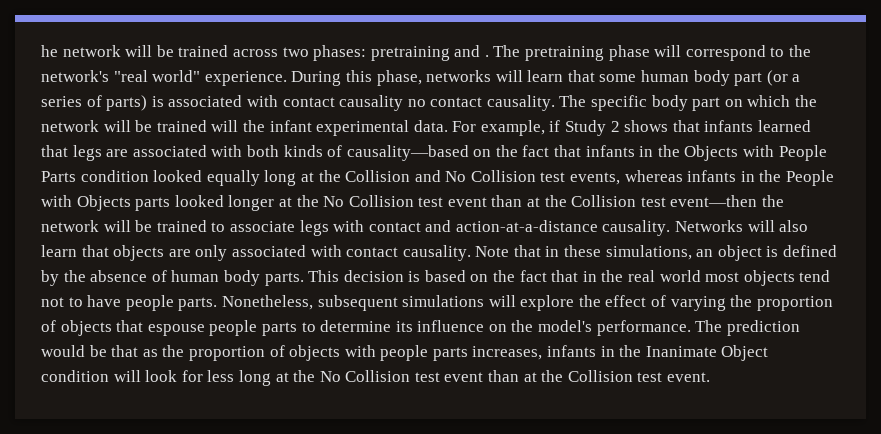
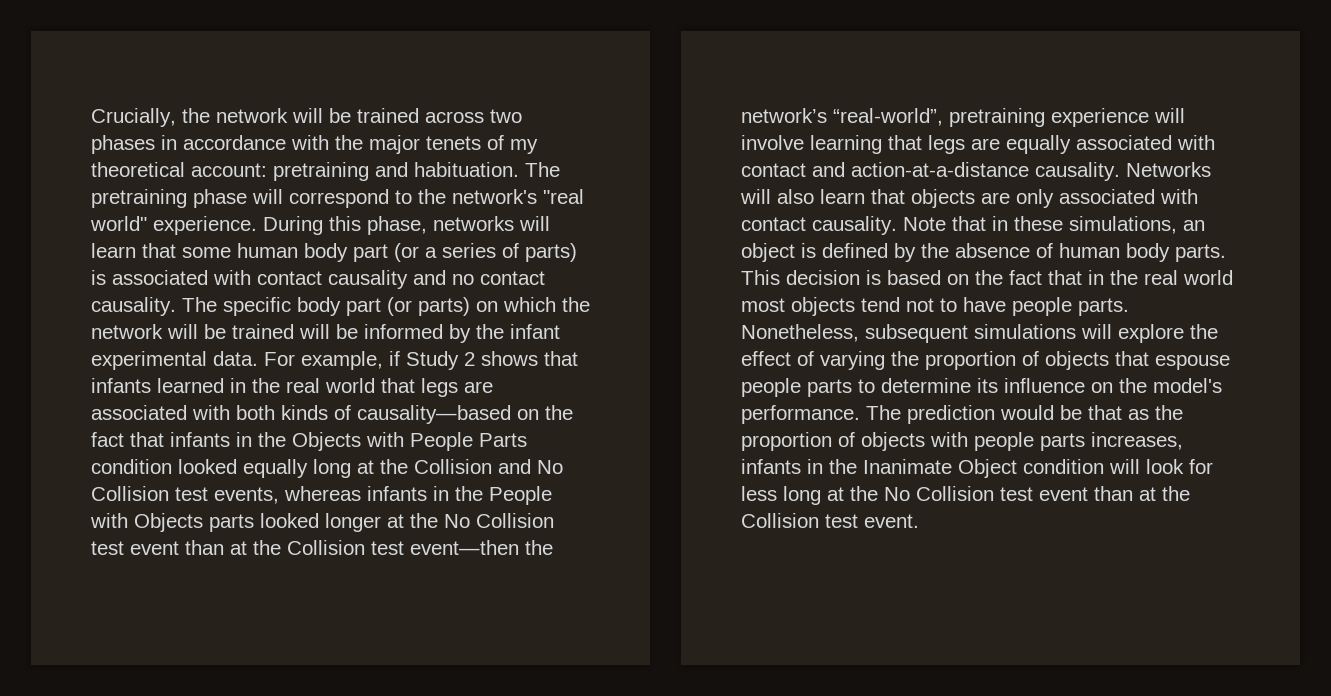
[41,45,58,57] he -> [91,108,210,127] Crucially, the
[313,45,367,61] phases: -> [91,135,538,154] [91,162,267,177] phases in accordance with the major tenets of my theoretical account:
[484,55,489,57] . -> [414,162,519,177] habituation.
(404, 103) none -> [413,270,446,285] and
(721, 104) none -> [387,297,470,316] (or parts)
(239, 126) none -> [336,324,471,343] be informed by
(812, 126) none -> [230,378,375,393] in the real world
[41,220,329,236] network will be trained to associate legs -> [741,108,1185,127] [741,135,1172,154] network’s “real-world”, pretraining experience will involve learning that legs are equally associated

